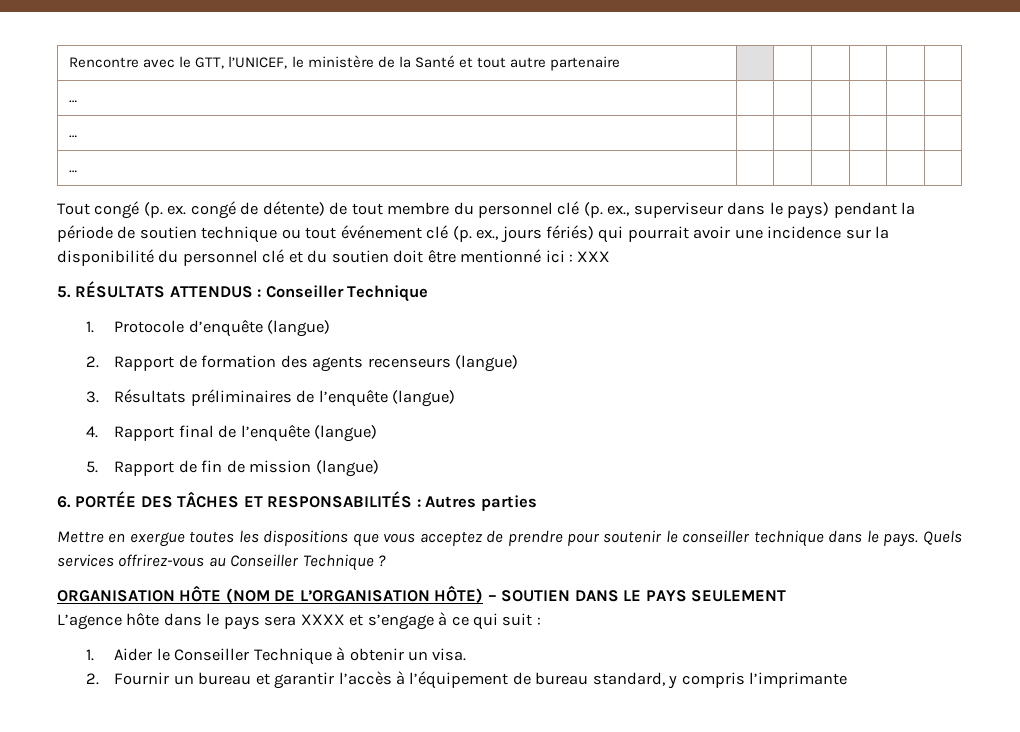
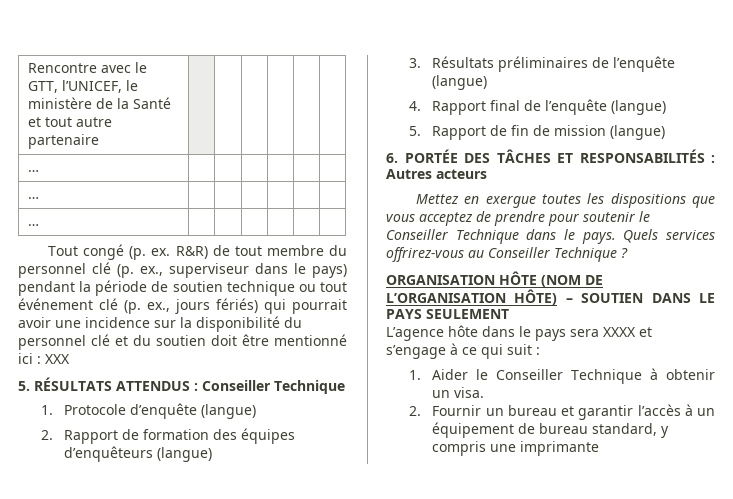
[190,201,325,219] congé de détente) -> [175,246,208,259] R&R)
[312,356,451,372] agents recenseurs -> [241,428,296,444] [64,446,154,462] équipes d’enquêteurs
[480,495,537,511] [57,531,104,543] parties // Mettre -> [436,169,487,179] [416,194,460,204] acteurs // Mettez
[682,530,824,547] conseiller technique -> [386,229,519,244] Conseiller Technique
[409,671,509,689] l’équipement -> [697,408,715,416] [432,422,515,438] un équipement
[749,672,848,688] l’imprimante -> [490,441,600,456] une imprimante

